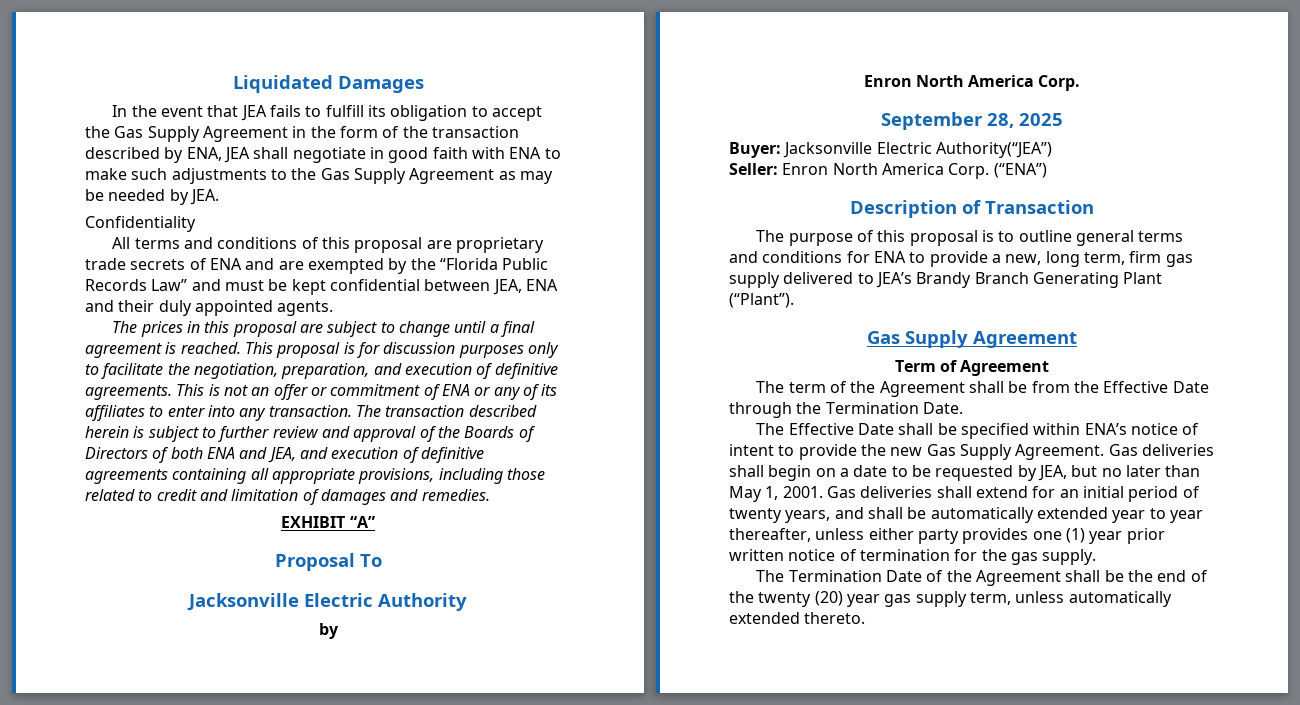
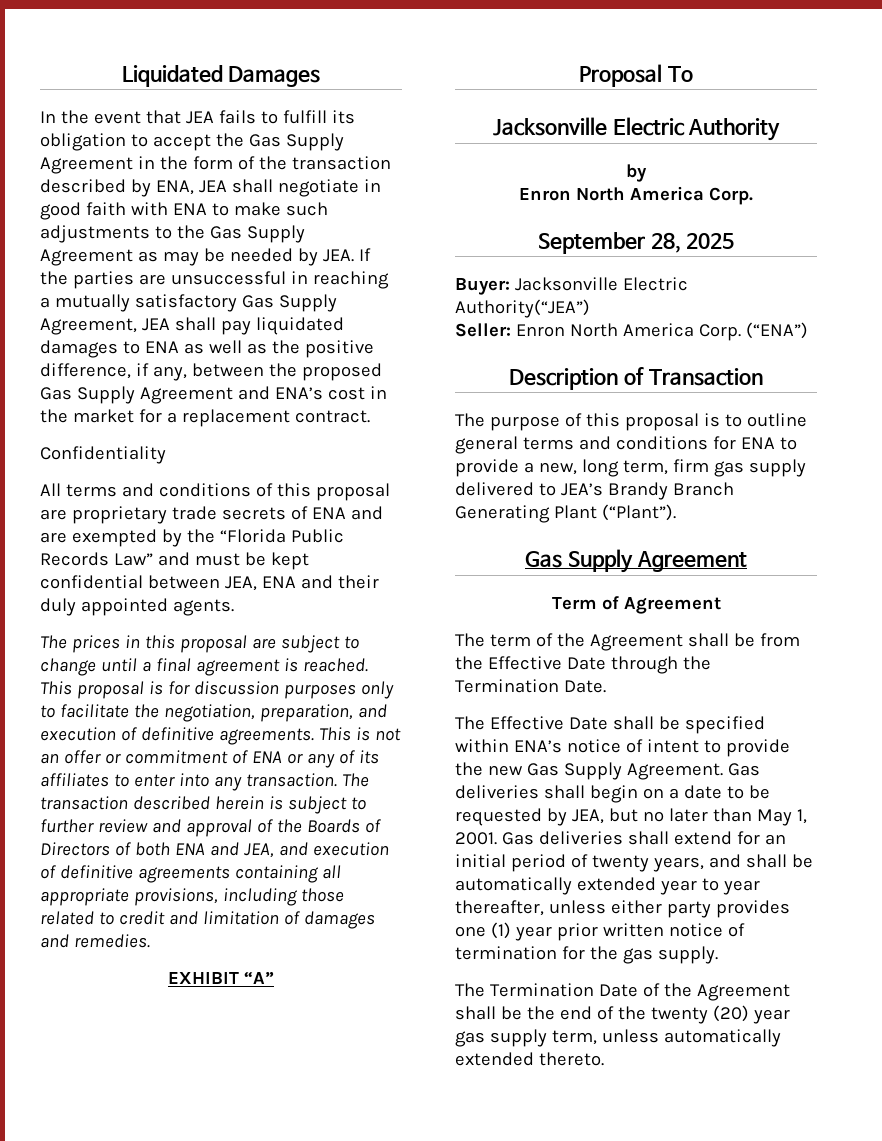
(219, 197) none -> [358,248,371,261] [40,271,389,289] [40,294,337,312] [40,317,344,335] [40,340,374,358] [40,363,382,381] [40,386,387,404] [40,409,370,427] If the parties are unsuccessful in reaching a mutually satisfactory Gas Supply Agreement, JEA shall pay liquidated damages to ENA as well as the positive difference, if any, between the proposed Gas Supply Agreement and ENA’s cost in the market for a replacement contract.

